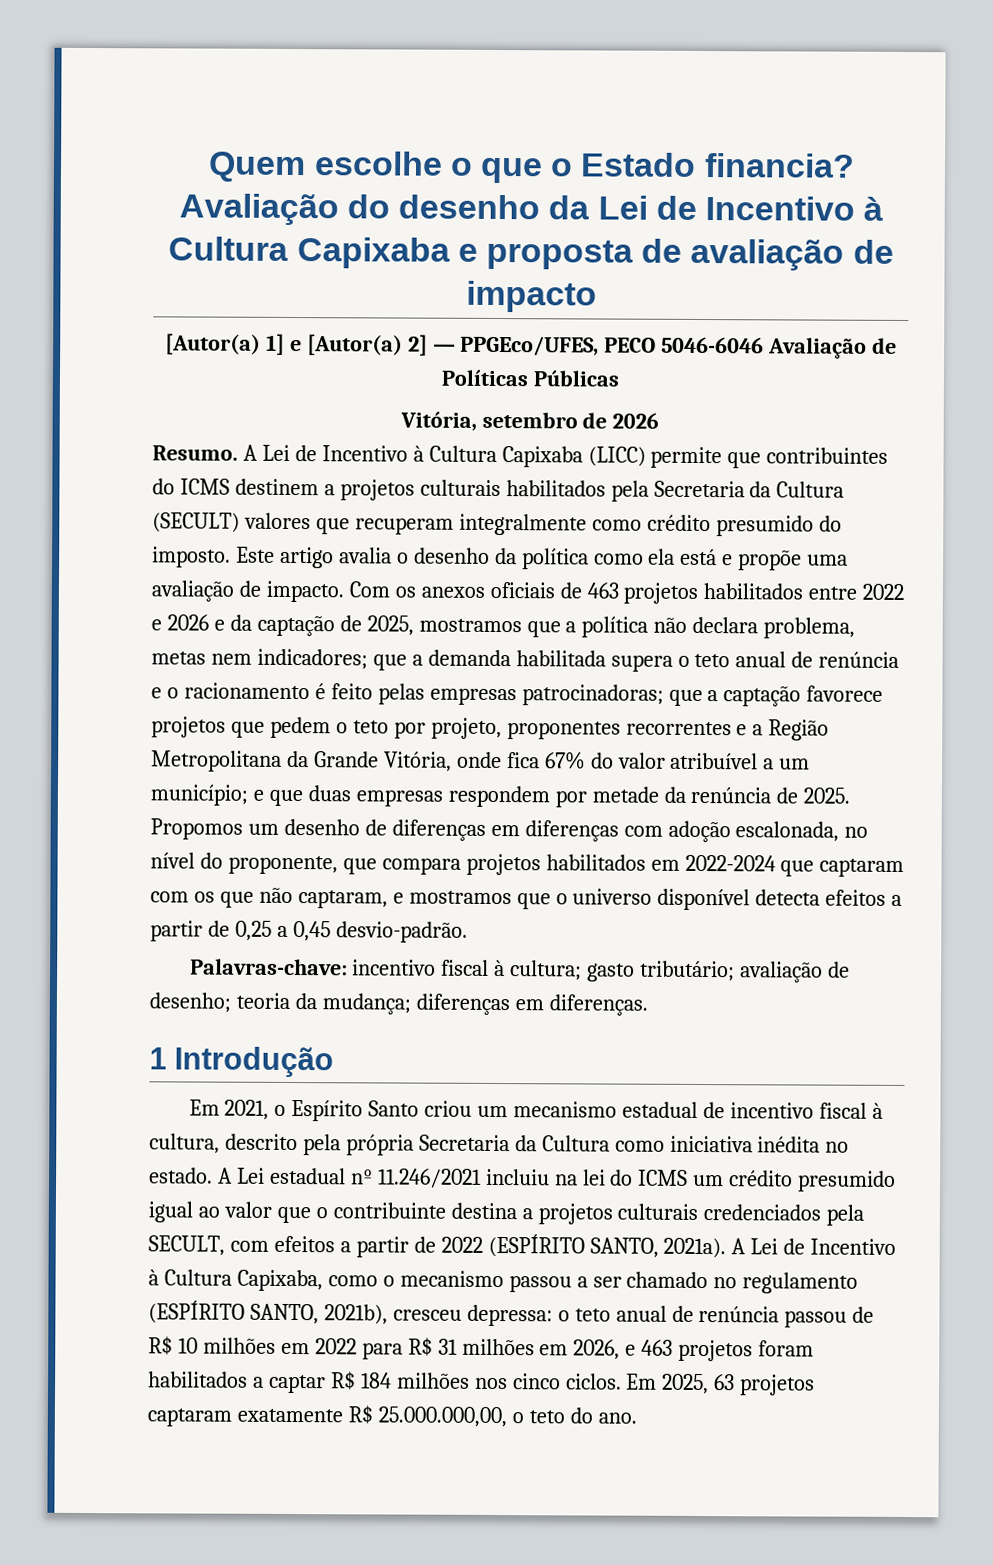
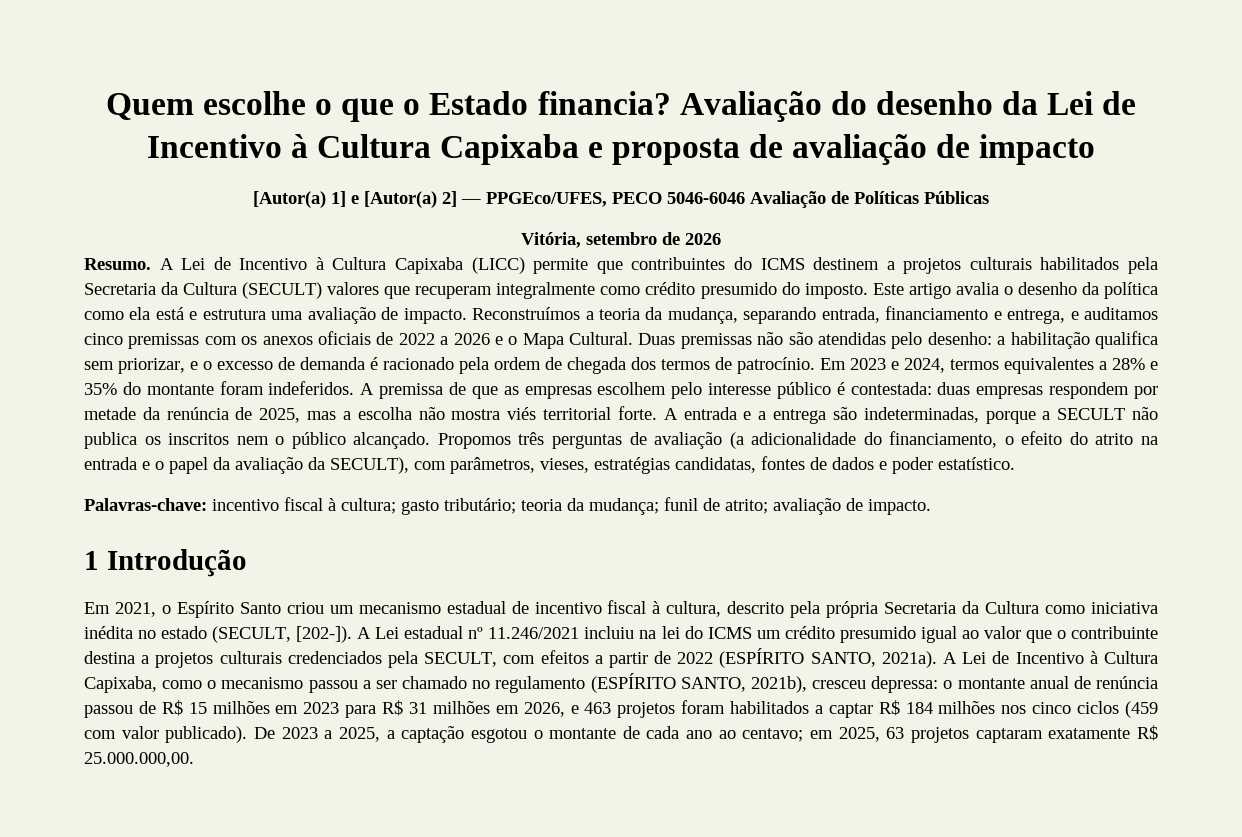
[738,550,803,571] propõe -> [202,309,266,320] estrutura
[348,581,905,604] [151,614,856,639] [151,648,900,672] [151,682,884,707] [151,716,830,741] [151,750,811,772] [150,784,303,807] Com os anexos oficiais de 463 projetos habilitados entre 2022 e 2026 e da captação de 2025, mostramos que a política não declara problema, metas nem indicadores; que a demanda habilitada supera o teto anual de renúncia e o racionamento é feito pelas empresas patrocinadoras; que a captação favorece projetos que pedem o teto por projeto, proponentes recorrentes e a Região Metropolitana da Grande Vitória, onde fica 67% do valor atribuível a um município; e que -> [472,306,1159,324] [84,331,1159,349] [84,357,1158,374] [84,381,932,399] Reconstruímos a teoria da mudança, separando entrada, financiamento e entrega, e auditamos cinco premissas com os anexos oficiais de 2022 a 2026 e o Mapa Cultural. Duas premissas não são atendidas pelo desenho: a habilitação qualifica sem priorizar, e o excesso de demanda é racionado pela ordem de chegada dos termos de patrocínio. Em 2023 e 2024, termos equivalentes a 28% e 35% do montante foram indeferidos. A premissa de que as empresas escolhem pelo interesse público é contestada:
[803,787,851,804] [150,818,869,843] [150,852,905,877] [150,887,903,911] [150,920,468,943] 2025. Propomos um desenho de diferenças em diferenças com adoção escalonada, no nível do proponente, que compara projetos habilitados em 2022-2024 que captaram com os que não captaram, e mostramos que o universo disponível detecta efeitos a partir de 0,25 a 0,45 desvio-padrão. -> [259,406,1159,424] [84,431,1158,449] [84,456,1015,474] 2025, mas a escolha não mostra viés territorial forte. A entrada e a entrega são indeterminadas, porque a SECULT não publica os inscritos nem o público alcançado. Propomos três perguntas de avaliação (a adicionalidade do financiamento, o efeito do atrito na entrada e o papel da avaliação da SECULT), com parâmetros, vieses, estratégias candidatas, fontes de dados e poder estatístico.
[740,961,851,983] [149,992,648,1016] avaliação de desenho; teoria da mudança; diferenças em diferenças. -> [521,497,931,515] teoria da mudança; funil de atrito; avaliação de impacto.
[149,1167,213,1184] estado. -> [161,626,353,643] estado (SECULT, [202-]).
[574,1308,611,1322] teto -> [957,678,1025,689] montante
[177,1337,357,1355] 10 milhões em 2022 -> [188,701,340,714] 15 milhões em 2023
[565,1373,658,1390] ciclos. Em -> [1077,701,1158,718] [84,726,834,743] ciclos (459 com valor publicado). De 2023 a 2025, a captação esgotou o montante de cada ano ao centavo; em
[377,1406,637,1428] 25.000.000,00, o teto do ano. -> [84,752,194,767] 25.000.000,00.

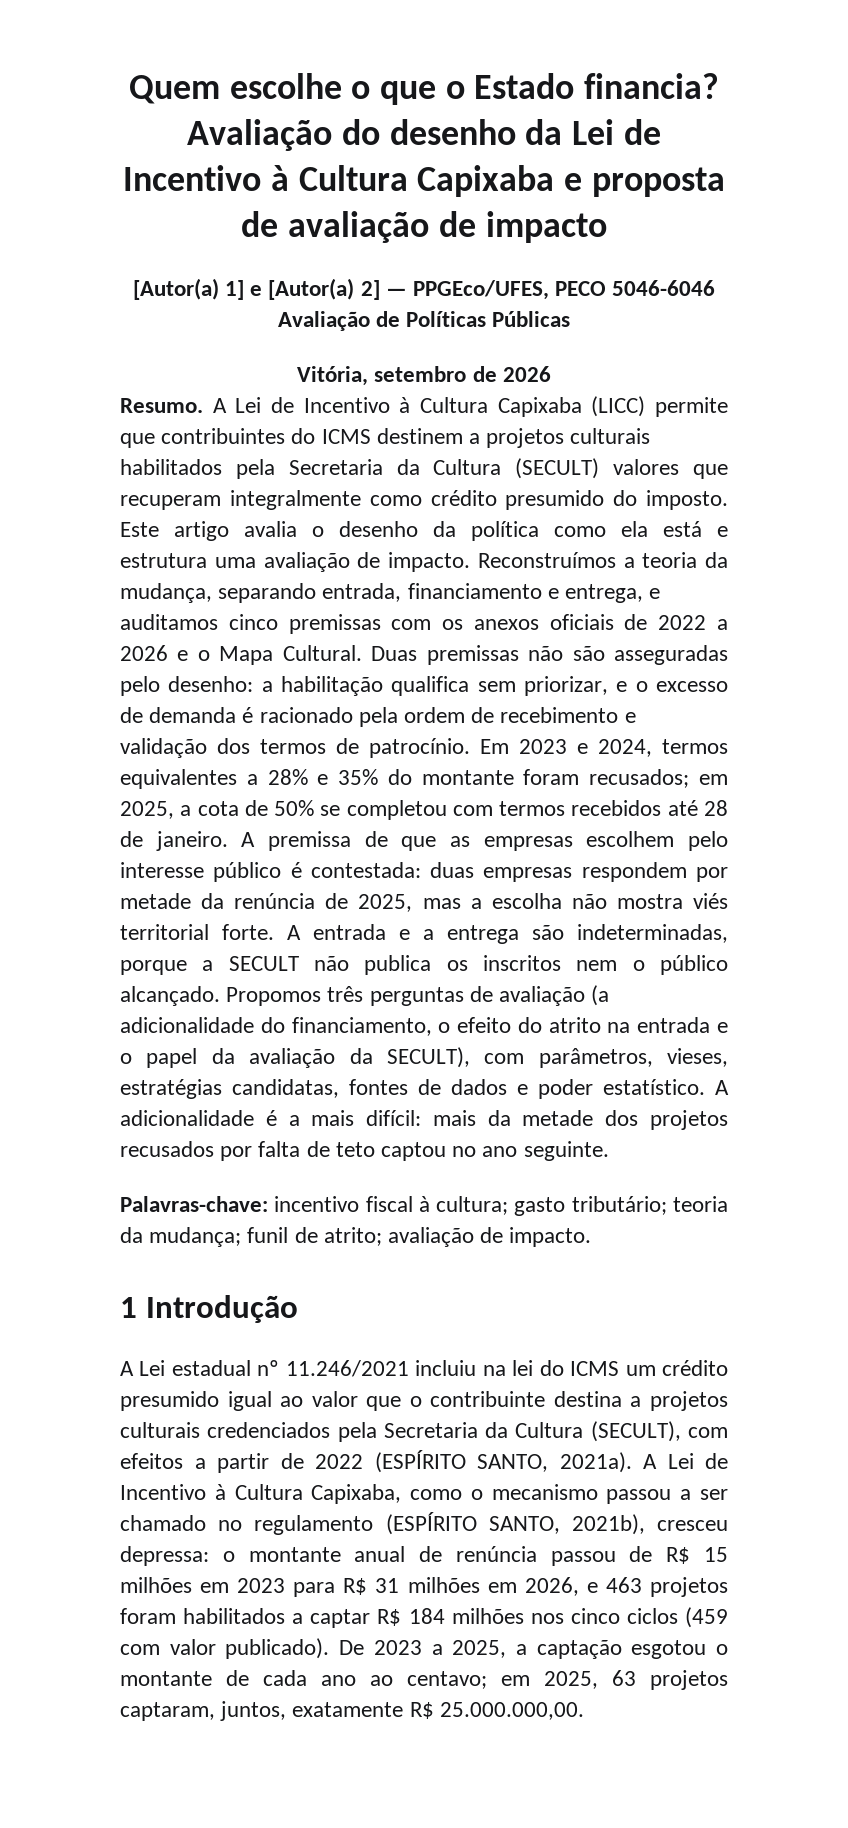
[818,332,887,345] atendidas -> [614,645,728,665] asseguradas
[567,357,626,374] chegada -> [500,707,636,723] [120,738,207,758] recebimento e validação
[268,381,355,395] indeferidos. -> [589,769,728,788] [120,800,728,820] [120,831,228,851] recusados; em 2025, a cota de 50% se completou com termos recebidos até 28 de janeiro.
(1015, 463) none -> [715,1080,729,1095] [120,1110,728,1130] [120,1141,609,1161] A adicionalidade é a mais difícil: mais da metade dos projetos recusados por falta de teto captou no ano seguinte.
[84,600,1159,618] [84,626,353,643] Em 2021, o Espírito Santo criou um mecanismo estadual de incentivo fiscal à cultura, descrito pela própria Secretaria da Cultura como iniciativa inédita no estado (SECULT, [202-]). -> (298, 1309) none
[424,652,498,667] SECULT, -> [383,1421,681,1442] Secretaria da Cultura (SECULT),
[975,728,1043,743] captaram -> [120,1701,287,1721] captaram, juntos,

